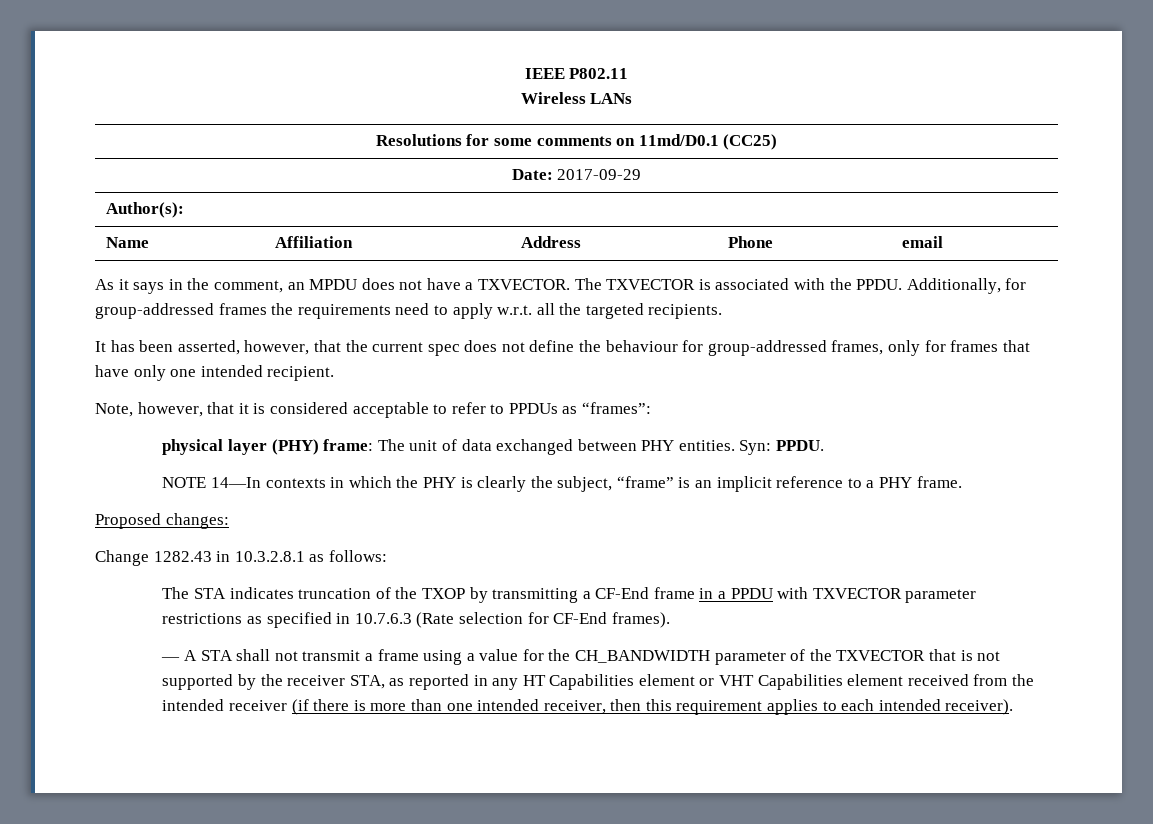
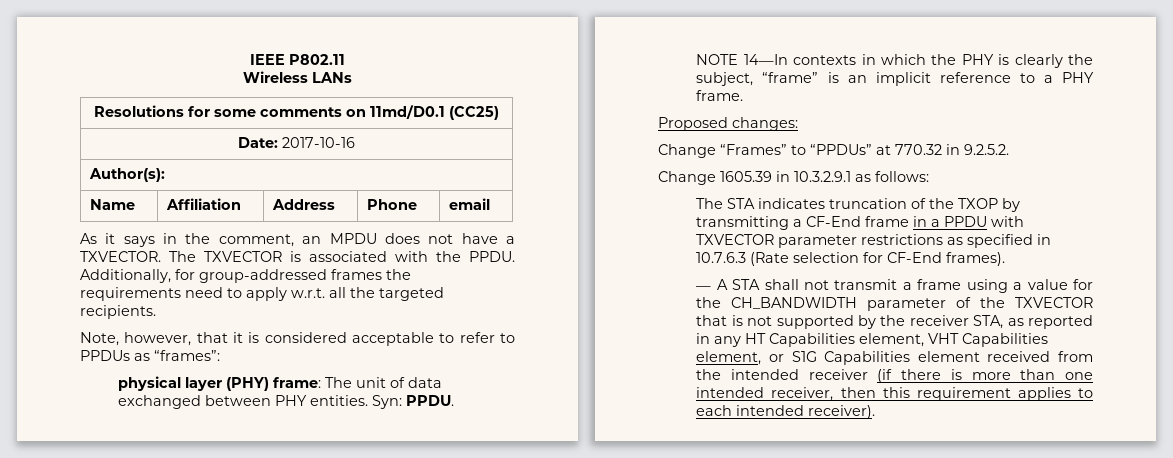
[557,169,642,180] 2017-09-29 -> [282,137,355,148] 2017-10-16
[95,340,1030,356] [95,365,335,381] // It has been asserted, however, that the current spec does not define the behaviour for group-addressed frames, only for frames that have only one intended recipient. -> (156, 312) none
[153,551,305,562] 1282.43 in 10.3.2.8.1 -> [720,144,1009,155] [658,171,851,185] “Frames” to “PPDUs” at 770.32 in 9.2.5.2. // Change 1605.39 in 10.3.2.9.1
[638,674,755,686] element or VHT -> [859,333,1049,347] [696,351,817,365] element, VHT Capabilities element, or S1G

